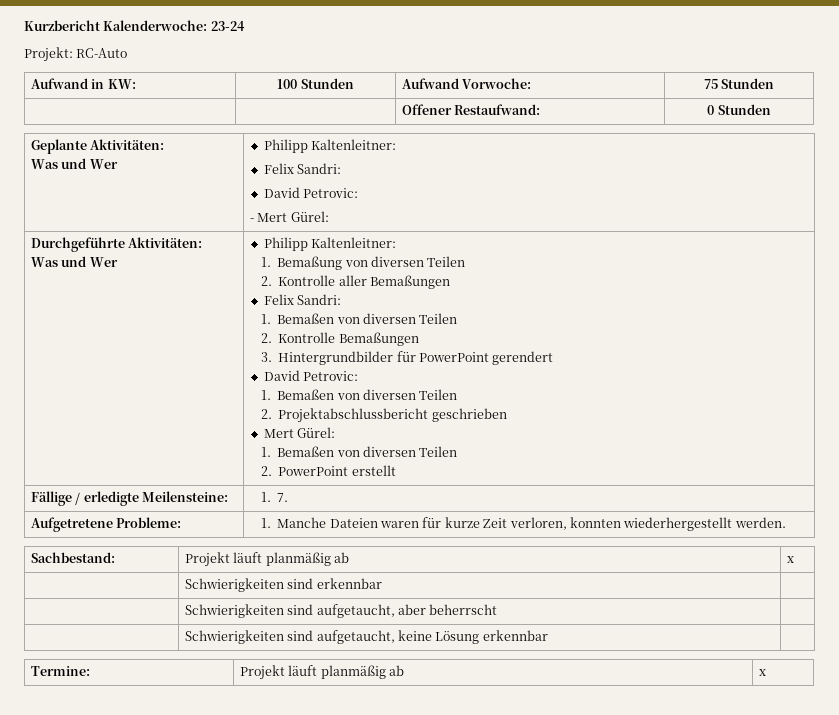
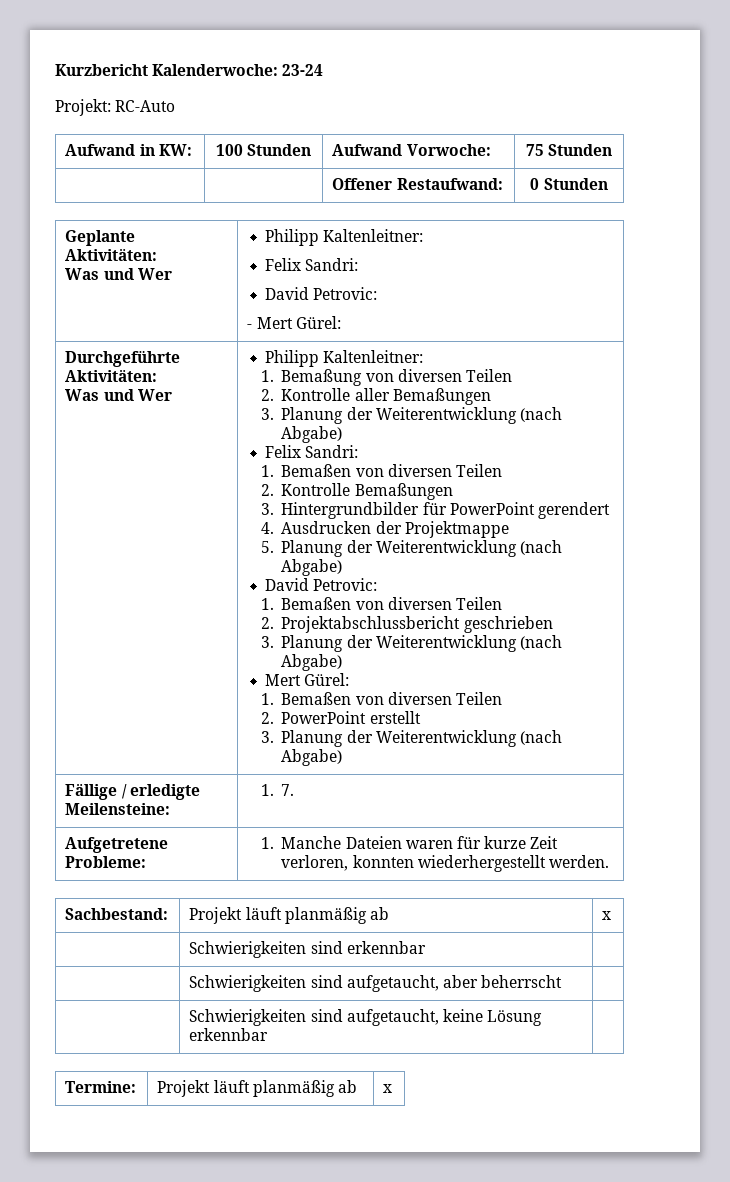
(451, 282) none -> [260,407,563,424] [281,426,343,443] // 3. Planung der Weiterentwicklung (nach Abgabe)
(554, 358) none -> [260,521,509,538] [260,540,563,557] [281,559,343,576] // 4. Ausdrucken der Projektmappe // 5. Planung der Weiterentwicklung (nach Abgabe)
(507, 415) none -> [260,635,563,652] [281,654,343,671] // 3. Planung der Weiterentwicklung (nach Abgabe)
(396, 470) none -> [260,730,563,747] [281,749,343,766] // 3. Planung der Weiterentwicklung (nach Abgabe)

